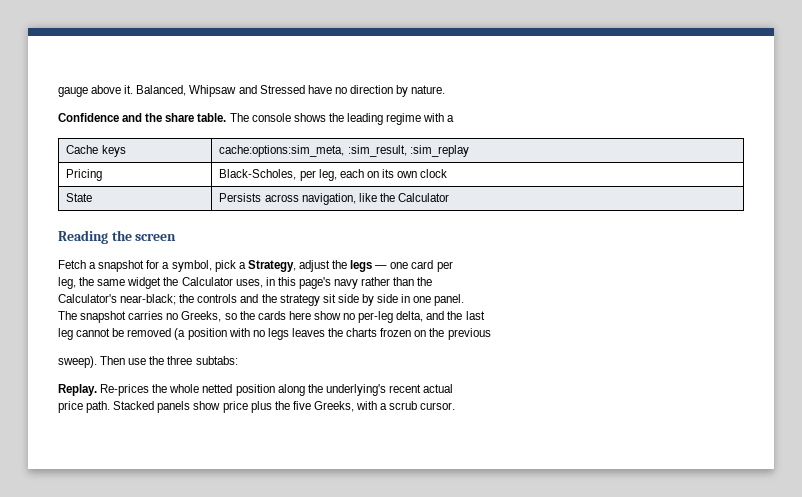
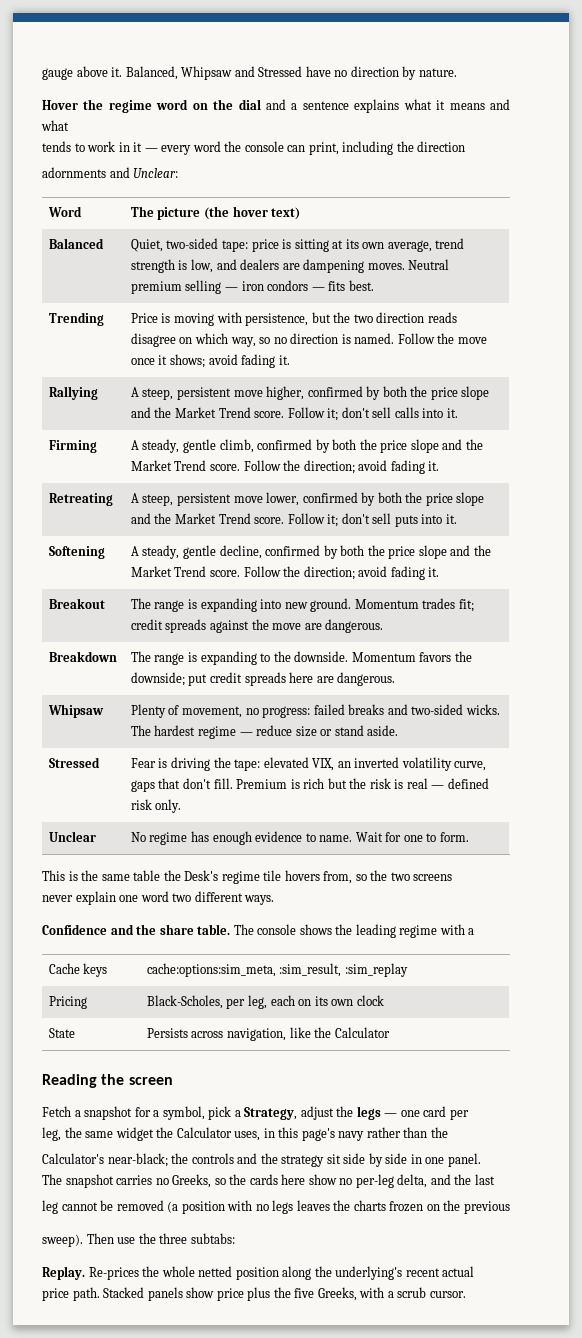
(446, 89) none -> [42,99,510,113] [41,120,69,131] [42,141,466,155] [42,167,179,178] [47,206,82,217] [130,206,301,220] [48,238,104,249] [130,238,465,252] [130,259,450,273] [130,280,374,294] [48,312,104,326] [130,312,457,326] [130,333,487,347] [130,354,290,368] [48,386,98,400] [130,386,490,400] [130,407,458,421] [48,440,97,453] [130,439,483,453] [130,460,440,474] [48,493,113,506] [130,492,485,506] [130,513,457,527] [48,546,105,559] [130,545,491,559] [130,566,440,580] [48,598,105,609] [130,598,474,612] [130,619,384,633] [48,651,117,662] [130,651,472,665] [130,672,396,686] [47,704,104,718] [130,704,500,718] [130,725,399,739] [48,757,100,768] [130,757,487,771] [130,778,489,792] [130,799,182,813] [48,831,96,842] [130,831,469,845] [42,870,453,884] [42,891,275,905] // Hover the regime word on the dial and a sentence explains what it means and what // tends to work in it — every word the console can print, including the direction // adornments and Unclear: // Word | The picture (the hover text) // Balanced | Quiet, two-sided tape: price is sitting at its own average, trend strength is low, and dealers are dampening moves. Neutral premium selling — iron condors — fits best. // Trending | Price is moving with persistence, but the two direction reads disagree on which way, so no direction is named. Follow the move once it shows; avoid fading it. // Rallying | A steep, persistent move higher, confirmed by both the price slope and the Market Trend score. Follow it; don't sell calls into it. // Firming | A steady, gentle climb, confirmed by both the price slope and the Market Trend score. Follow the direction; avoid fading it. // Retreating | A steep, persistent move lower, confirmed by both the price slope and the Market Trend score. Follow it; don't sell puts into it. // Softening | A steady, gentle decline, confirmed by both the price slope and the Market Trend score. Follow the direction; avoid fading it. // Breakout | The range is expanding into new ground. Momentum trades fit; credit spreads against the move are dangerous. // Breakdown | The range is expanding to the downside. Momentum favors the downside; put credit spreads here are dangerous. // Whipsaw | Plenty of movement, no progress: failed breaks and two-sided wicks. The hardest regime — reduce size or stand aside. // Stressed | Fear is driving the tape: elevated VIX, an inverted volatility curve, gaps that don't fill. Premium is rich but the risk is real — defined risk only. // Unclear | No regime has enough evidence to name. Wait for one to form. // This is the same table the Desk's regime tile hovers from, so the two screens // never explain one word two different ways.

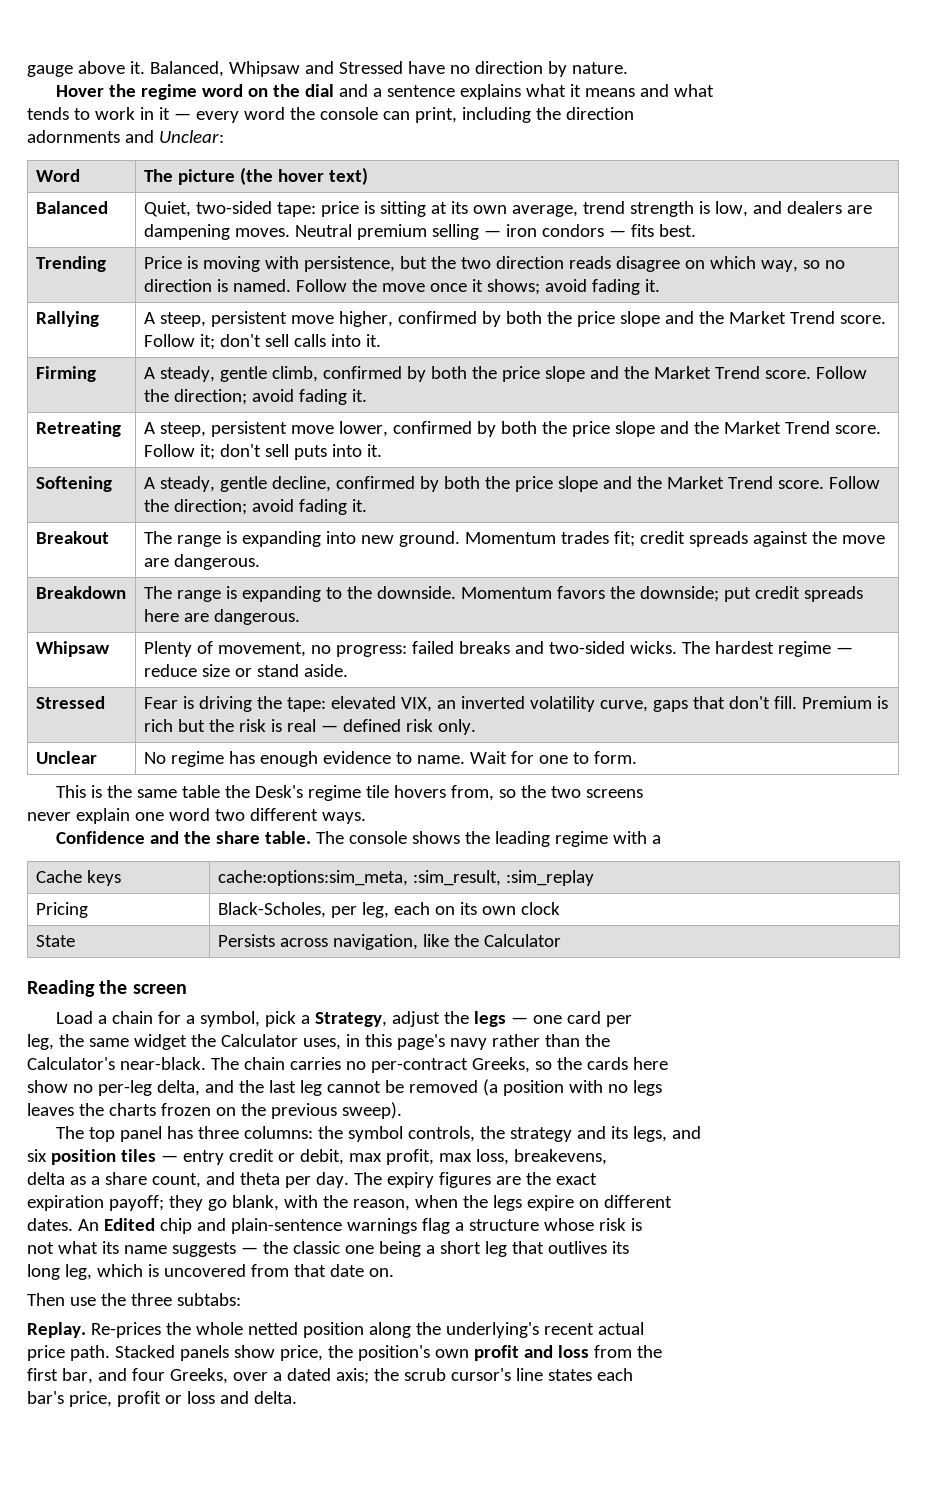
[42,1106,133,1120] Fetch a snapshot -> [55,1011,153,1024] Load a chain
[107,1153,481,1167] [42,1174,114,1188] near-black; the controls and the strategy sit side by side in one panel. // The snapshot -> [119,1057,285,1070] near-black. The chain
(169, 1181) none -> [370,1058,468,1073] per-contract
(306, 1179) none -> (668, 1063) //
(495, 1179) // -> (296, 1086) none
(294, 1207) none -> (662, 1088) //
[42,1234,83,1247] // sweep). -> [341,1102,402,1119] [55,1126,701,1142] [27,1149,607,1165] [27,1172,597,1188] [27,1195,672,1211] [27,1218,642,1234] [27,1241,629,1257] [27,1264,394,1280] sweep). // The top panel has three columns: the symbol controls, the strategy and its legs, and // six position tiles — entry credit or debit, max profit, max loss, breakevens, // delta as a share count, and theta per day. The expiry figures are the exact // expiration payoff; they go blank, with the reason, when the legs expire on different // dates. An Edited chip and plain-sentence warnings flag a structure whose risk is // not what its name suggests — the classic one being a short leg that outlives its // long leg, which is uncovered from that date on. //
[216,1287,466,1301] price plus the five Greeks, with a scrub cursor. -> [279,1345,662,1361] [27,1368,633,1384] [27,1391,297,1407] price, the position's own profit and loss from the // first bar, and four Greeks, over a dated axis; the scrub cursor's line states each // bar's price, profit or loss and delta.

